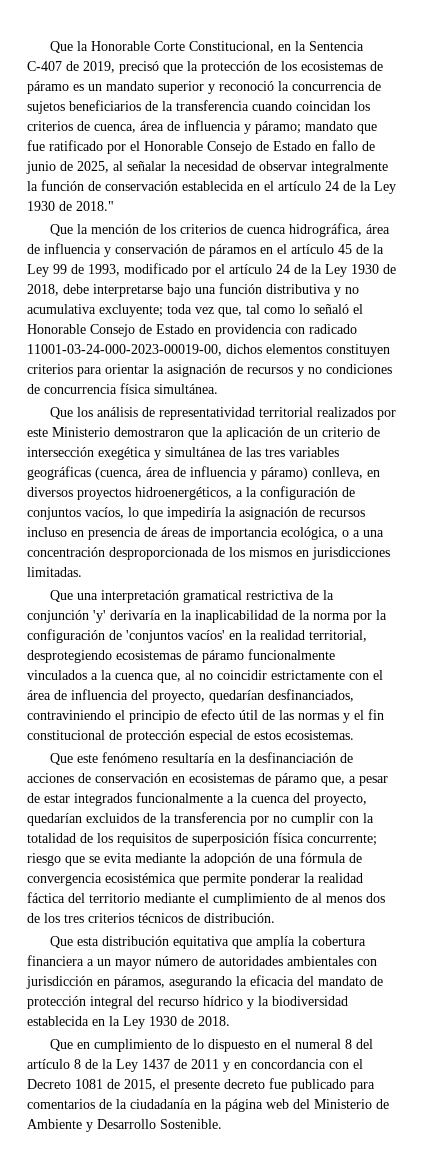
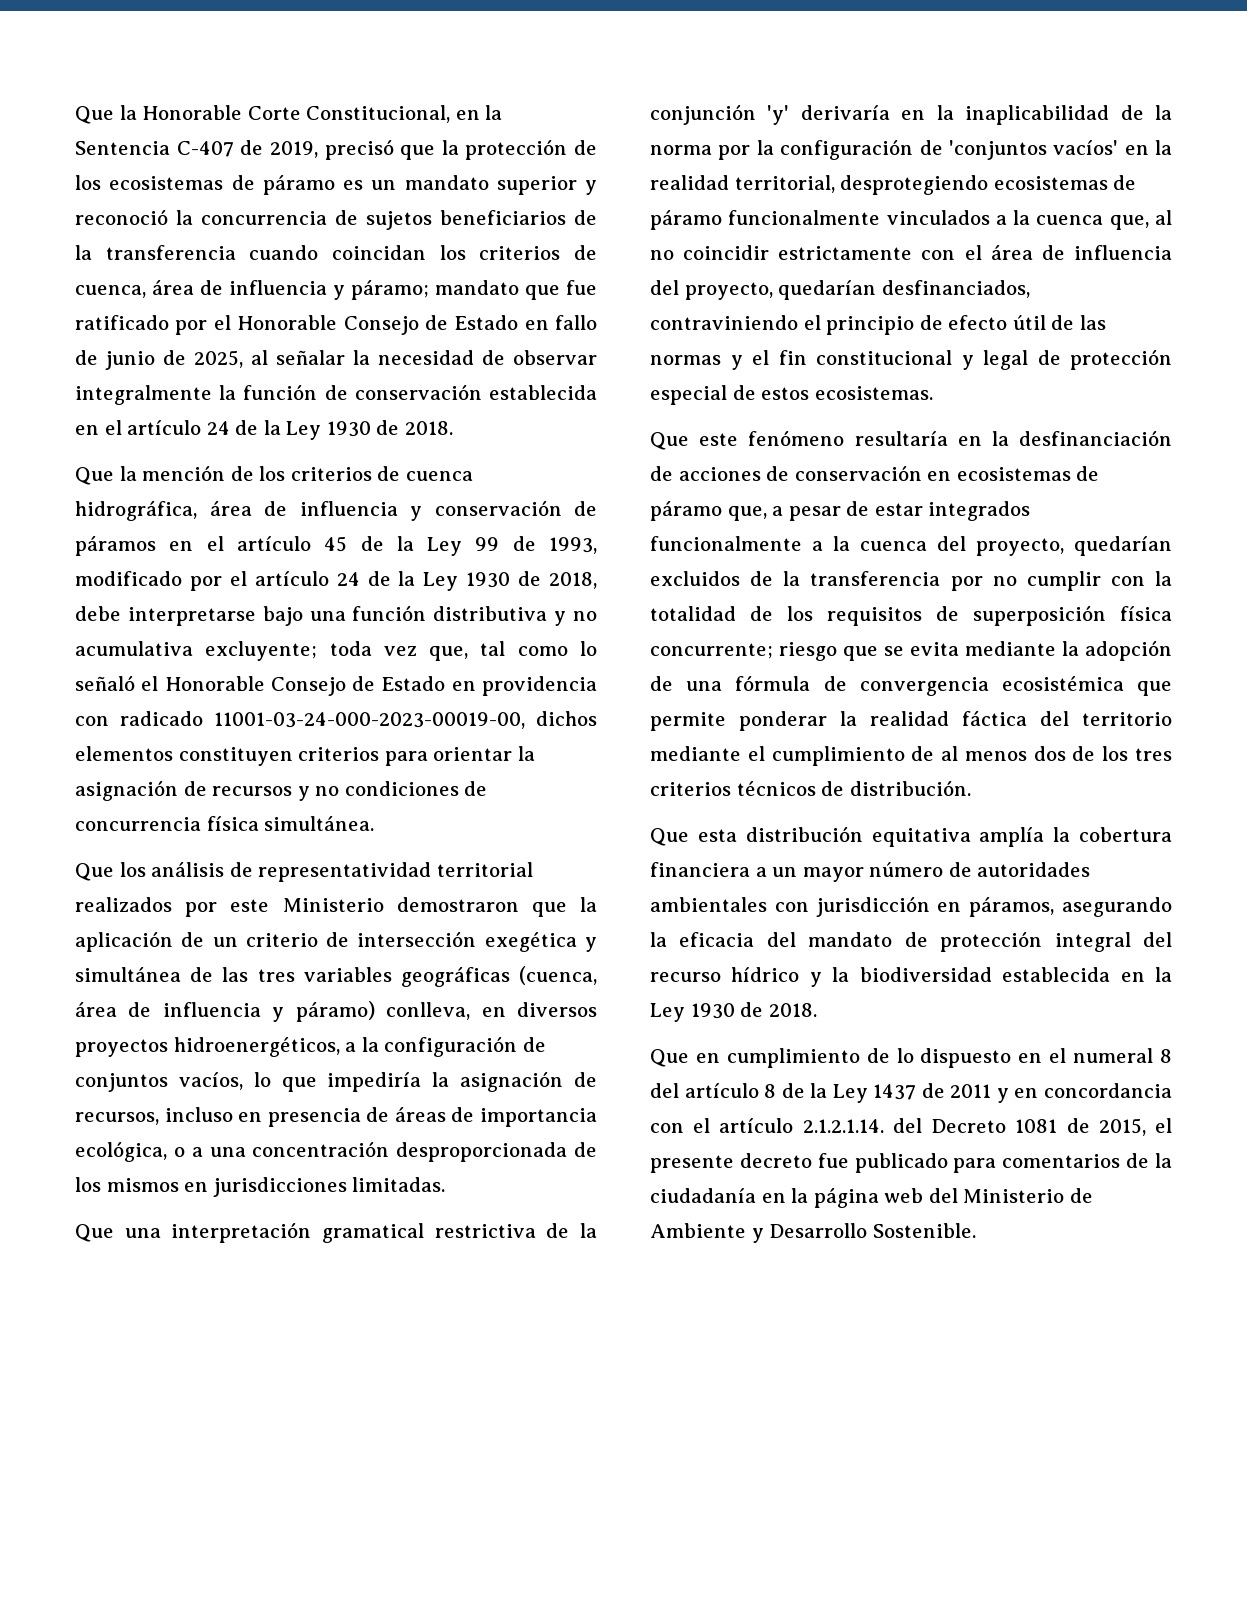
[76,201,114,211] 2018." -> [404,421,453,435] 2018.
[319,510,365,517] recursos -> [75,1112,159,1125] recursos,
(105, 735) none -> [961,350,1028,370] y legal
[231,939,252,949] que -> (971, 837) none
(363, 1064) none -> [719,1118,922,1133] artículo 2.1.2.1.14. del

